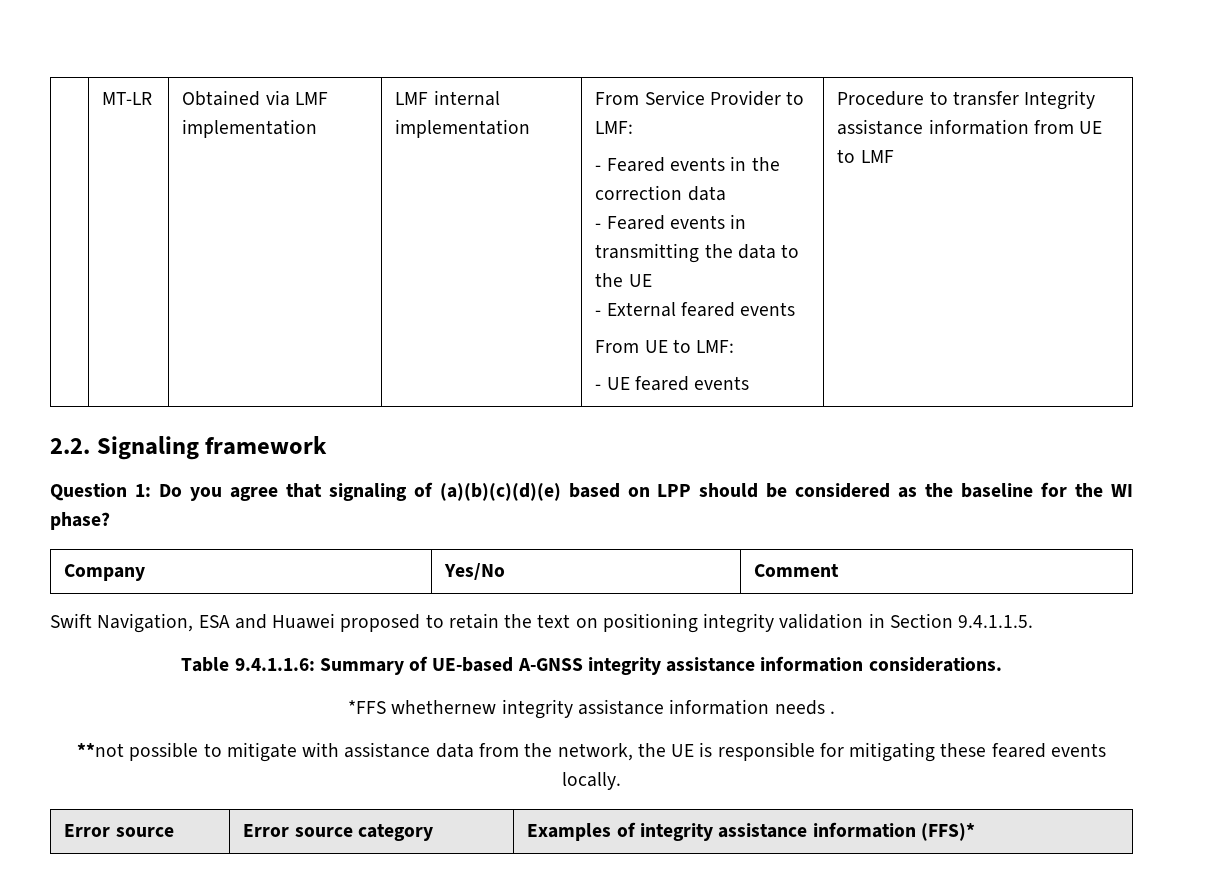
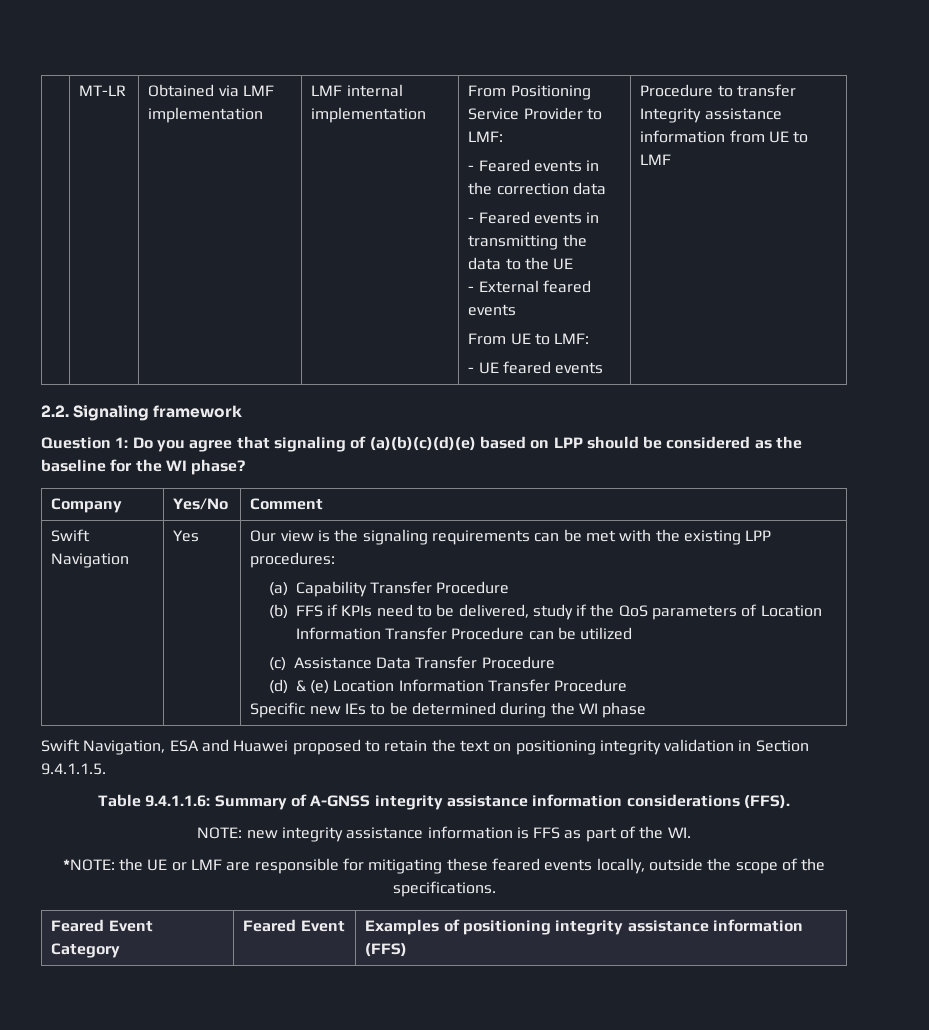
(640, 98) none -> [510,85,591,100] Positioning
(840, 570) none -> [51,529,91,542] [51,553,130,568] [173,530,200,542] [250,529,772,545] [250,552,336,568] [268,581,510,597] [268,604,822,620] [295,627,633,640] [268,656,555,671] [268,679,628,694] [250,702,647,718] // Swift Navigation | Yes | Our view is the signaling requirements can be met with the existing LPP procedures: // (a) Capability Transfer Procedure // (b) FFS if KPIs need to be delivered, study if the QoS parameters of Location Information Transfer Procedure can be utilized // (c) Assistance Data Transfer Procedure // (d) & (e) Location Information Transfer Procedure // Specific new IEs to be determined during the WI phase
[432,657,514,672] UE-based -> (308, 800) none
[868,657,1002,672] [348,699,835,719] [77,742,713,762] considerations. // *FFS whethernew integrity assistance information needs . // **not possible to mitigate with assistance data from the network, the UE is -> [626,794,790,809] [197,826,691,842] [62,858,251,871] considerations (FFS). // NOTE: new integrity assistance information is FFS as part of the WI. // *NOTE: the UE or LMF are
[562,772,621,790] [64,824,174,837] [243,824,433,841] locally. // Error source | Error source category -> [596,858,826,874] [392,881,496,897] [51,919,153,932] [51,943,121,958] [243,919,345,932] locally, outside the scope of the specifications. // Feared Event Category | Feared Event
[639,822,975,841] integrity assistance information (FFS)* -> [463,919,803,935] [365,943,408,957] positioning integrity assistance information (FFS)

